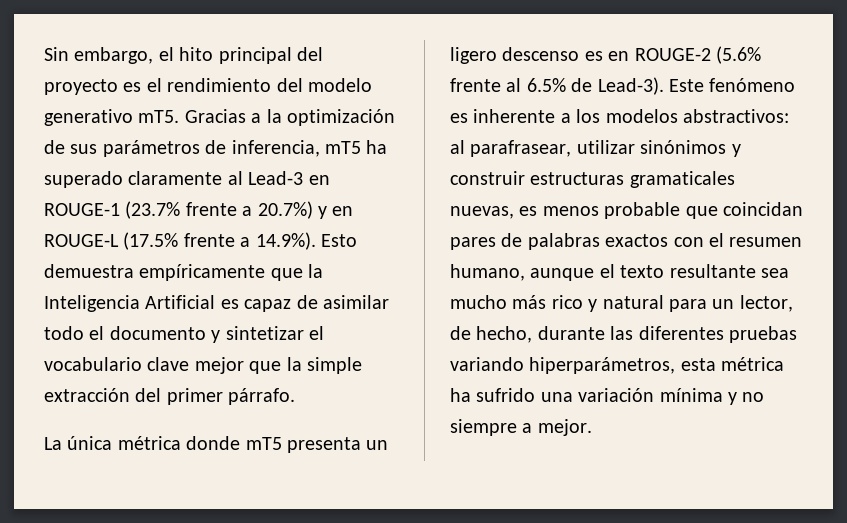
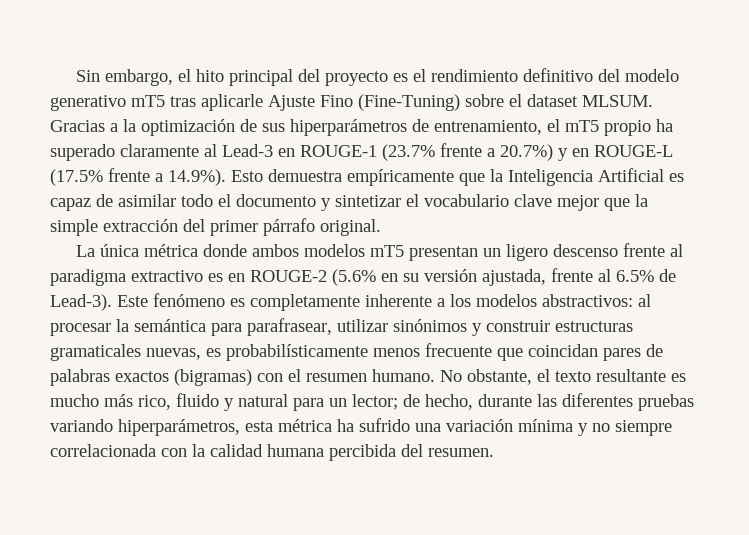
(272, 85) none -> [523,68,594,82] definitivo
[138,110,180,123] mT5. -> [131,94,653,111] mT5 tras aplicarle Ajuste Fino (Fine-Tuning) sobre el dataset MLSUM.
[102,140,361,157] parámetros de inferencia, mT5 -> [290,119,651,136] hiperparámetros de entrenamiento, el mT5 propio
[228,388,296,405] párrafo. -> [263,218,381,236] párrafo original.
[245,437,389,453] [450,46,761,64] mT5 presenta un ligero descenso es en ROUGE-2 (5.6% -> [252,243,684,261] [50,269,546,286] ambos modelos mT5 presentan un ligero descenso frente al paradigma extractivo es en ROUGE-2 (5.6% en su versión ajustada,
(468, 118) none -> [250,294,360,311] completamente
(465, 147) none -> [50,319,242,336] procesar la semántica para
[542,202,681,219] menos probable -> [226,343,492,361] probabilísticamente menos frecuente
(669, 240) none -> [174,369,252,386] (bigramas)
[450,264,595,281] humano, aunque -> [372,369,532,385] humano. No obstante,
[761,268,789,278] sea -> [671,373,686,382] es
[551,295,583,309] rico -> [138,393,219,410] rico, fluido
[739,295,793,312] lector, -> [352,394,398,410] lector;
[522,419,592,436] a mejor. -> [50,444,494,461] correlacionada con la calidad humana percibida del resumen.

